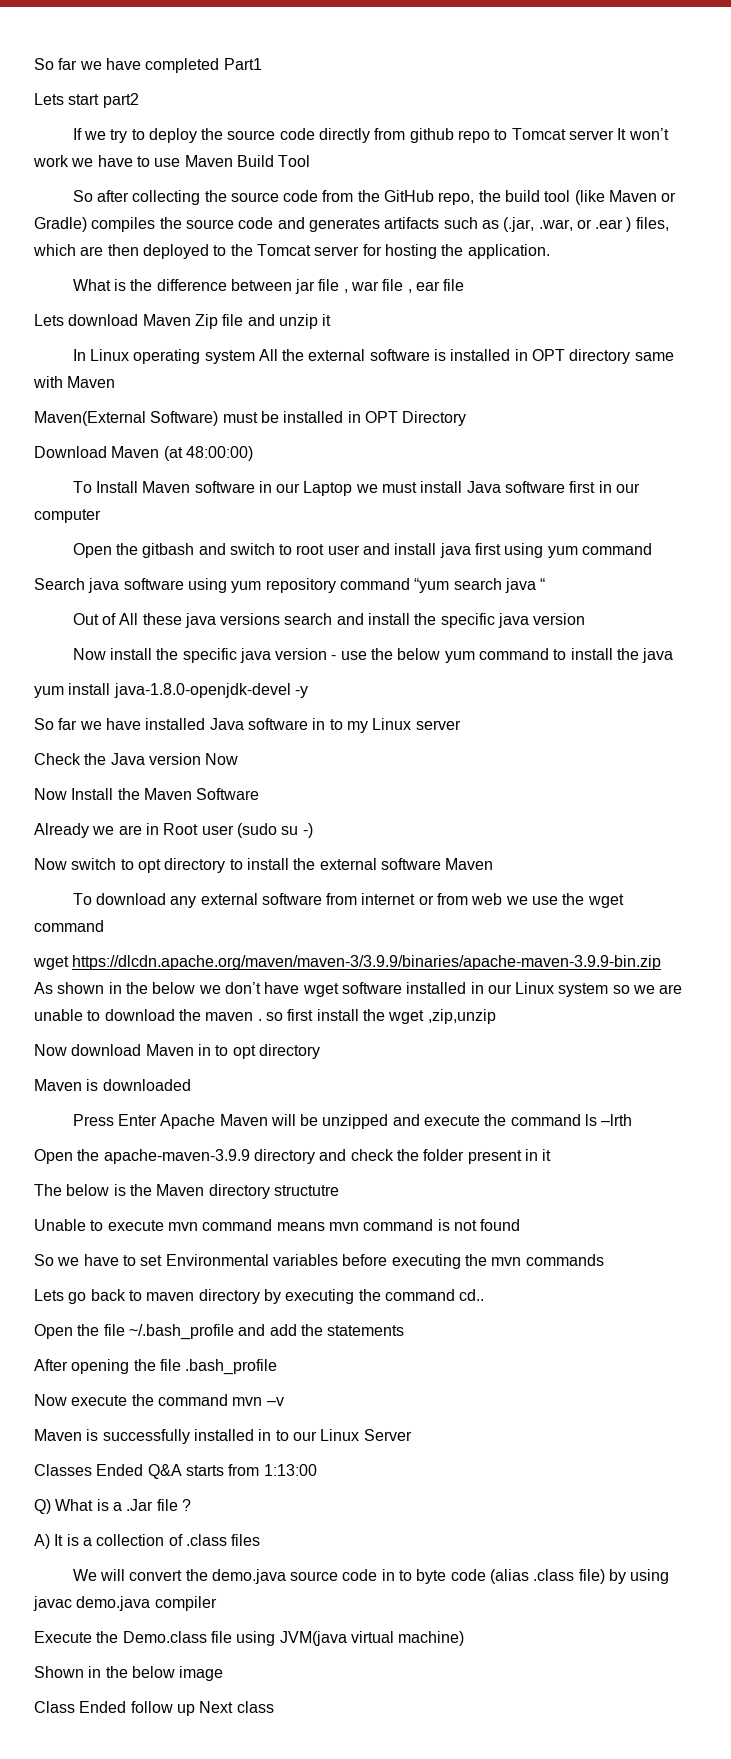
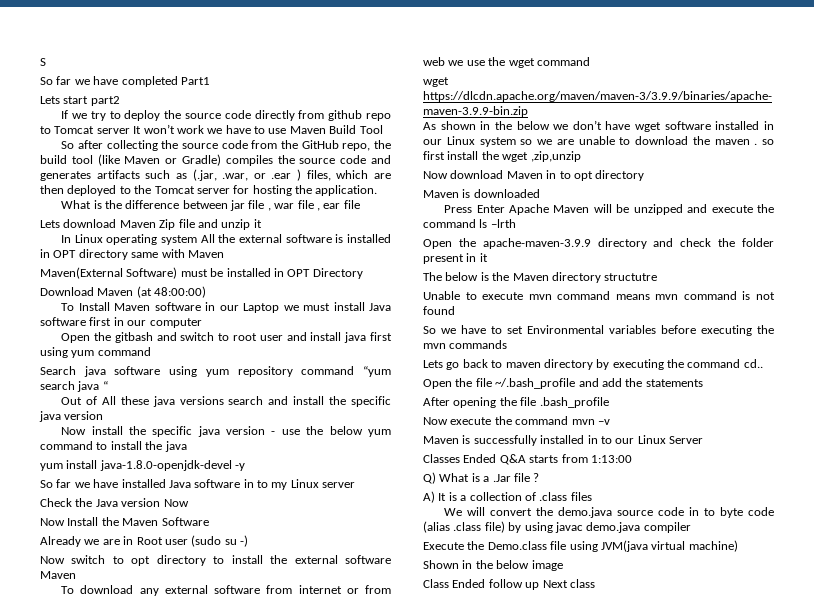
(34, 64) none -> [40,58,46,66] S //

